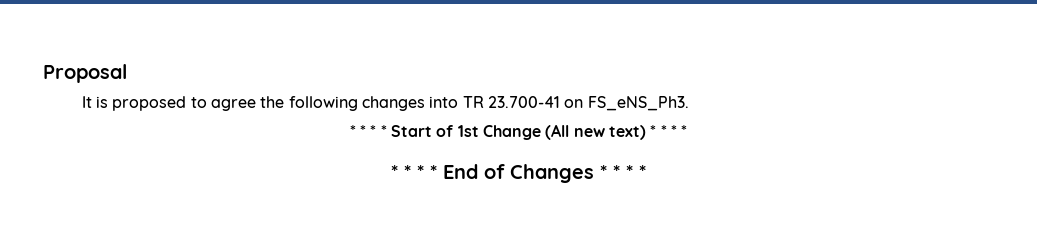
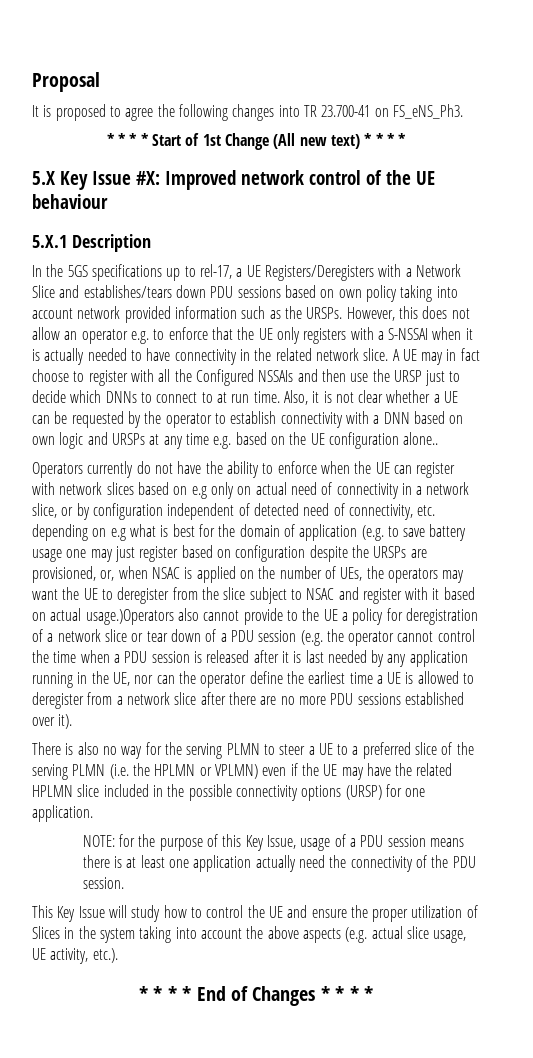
(688, 131) none -> [32,170,435,190] [32,194,108,209] [32,234,151,252] [32,264,461,281] [32,285,458,302] [32,306,470,323] [32,327,473,344] [32,348,480,365] [32,369,461,386] [32,390,459,405] [32,411,464,428] [32,432,439,449] [32,461,456,478] [32,482,470,499] [32,503,436,520] [32,524,467,541] [32,545,427,562] [32,566,465,583] [32,587,475,604] [32,608,478,625] [32,629,475,646] [32,650,468,667] [32,671,475,688] [32,692,464,709] [32,714,73,729] [32,742,474,759] [32,763,453,780] [32,784,426,801] [32,805,93,822] [82,834,464,851] [82,855,476,872] [82,877,124,889] [32,905,478,922] [32,926,467,943] [32,948,118,964] // 5.X Key Issue #X: Improved network control of the UE behaviour // 5.X.1 Description // In the 5GS specifications up to rel-17, a UE Registers/Deregisters with a Network Slice and establishes/tears down PDU sessions based on own policy taking into account network provided information such as the URSPs. However, this does not allow an operator e.g. to enforce that the UE only registers with a S-NSSAI when it is actually needed to have connectivity in the related network slice. A UE may in fact choose to register with all the Configured NSSAIs and then use the URSP just to decide which DNNs to connect to at run time. Also, it is not clear whether a UE can be requested by the operator to establish connectivity with a DNN based on own logic and URSPs at any time e.g. based on the UE configuration alone.. // Operators currently do not have the ability to enforce when the UE can register with network slices based on e.g only on actual need of connectivity in a network slice, or by configuration independent of detected need of connectivity, etc. depending on e.g what is best for the domain of application (e.g. to save battery usage one may just register based on configuration despite the URSPs are provisioned, or, when NSAC is applied on the number of UEs, the operators may want the UE to deregister from the slice subject to NSAC and register with it based on actual usage.)Operators also cannot provide to the UE a policy for deregistration of a network slice or tear down of a PDU session (e.g. the operator cannot control the time when a PDU session is released after it is last needed by any application running in the UE, nor can the operator define the earliest time a UE is allowed to deregister from a network slice after there are no more PDU sessions established over it). // There is also no way for the serving PLMN to steer a UE to a preferred slice of the serving PLMN (i.e. the HPLMN or VPLMN) even if the UE may have the related HPLMN slice included in the possible connectivity options (URSP) for one application. // NOTE: for the purpose of this Key Issue, usage of a PDU session means there is at least one application actually need the connectivity of the PDU session. // This Key Issue will study how to control the UE and ensure the proper utilization of Slices in the system taking into account the above aspects (e.g. actual slice usage, UE activity, etc.).

